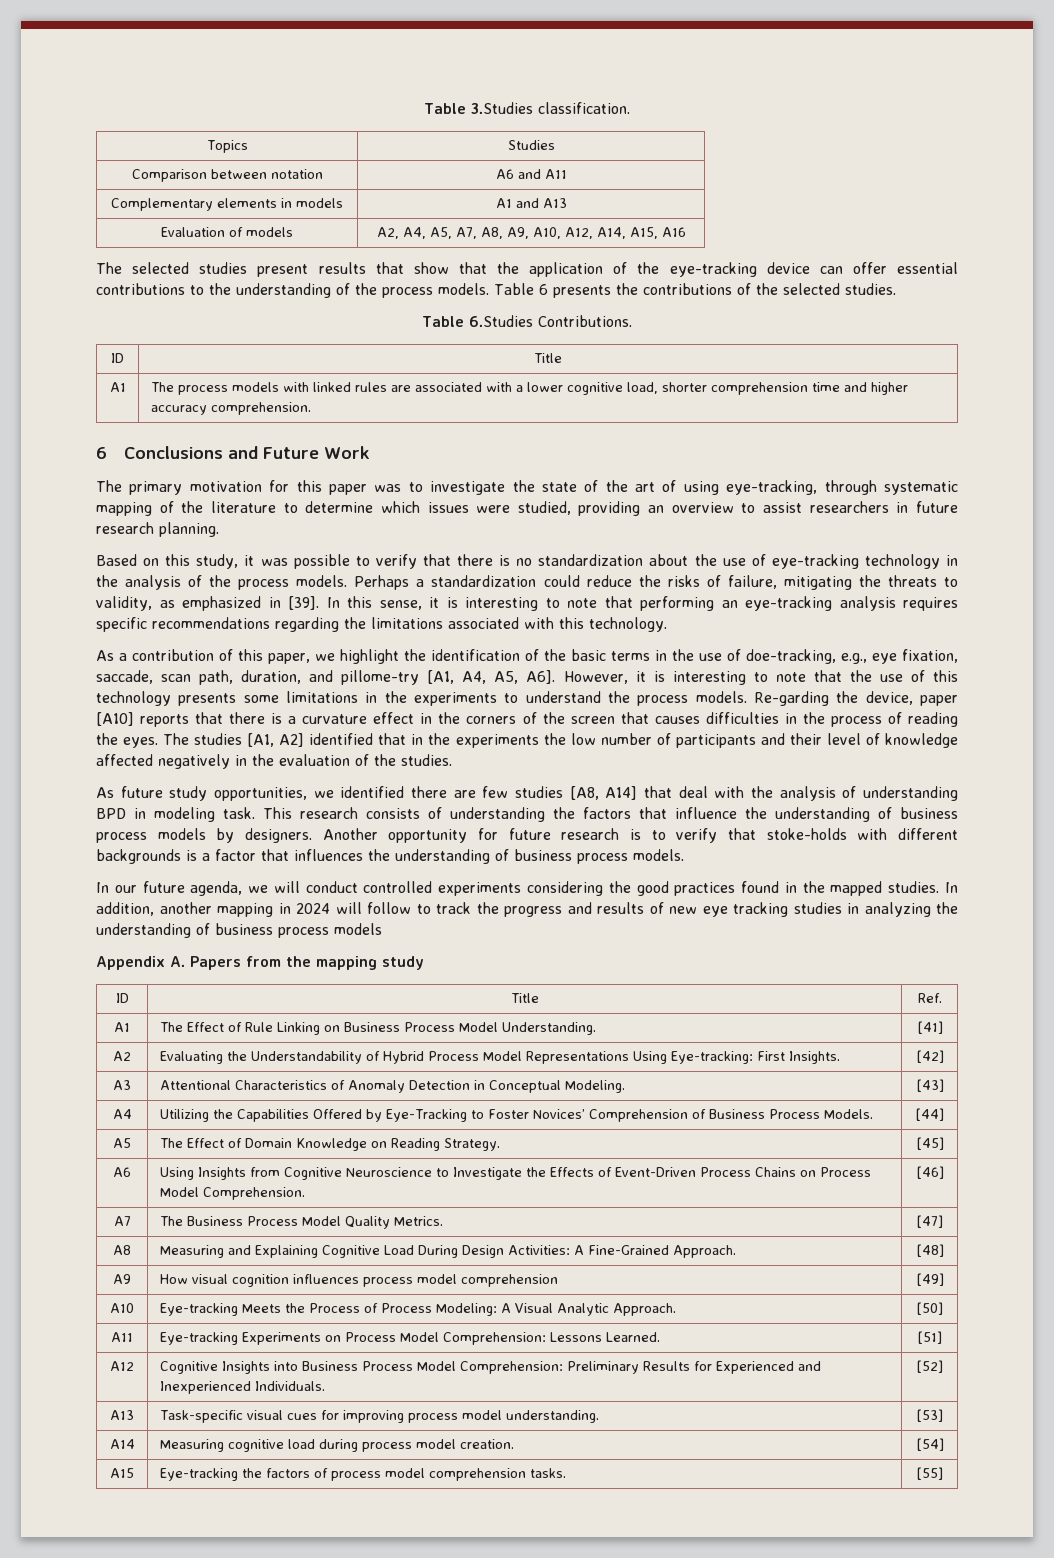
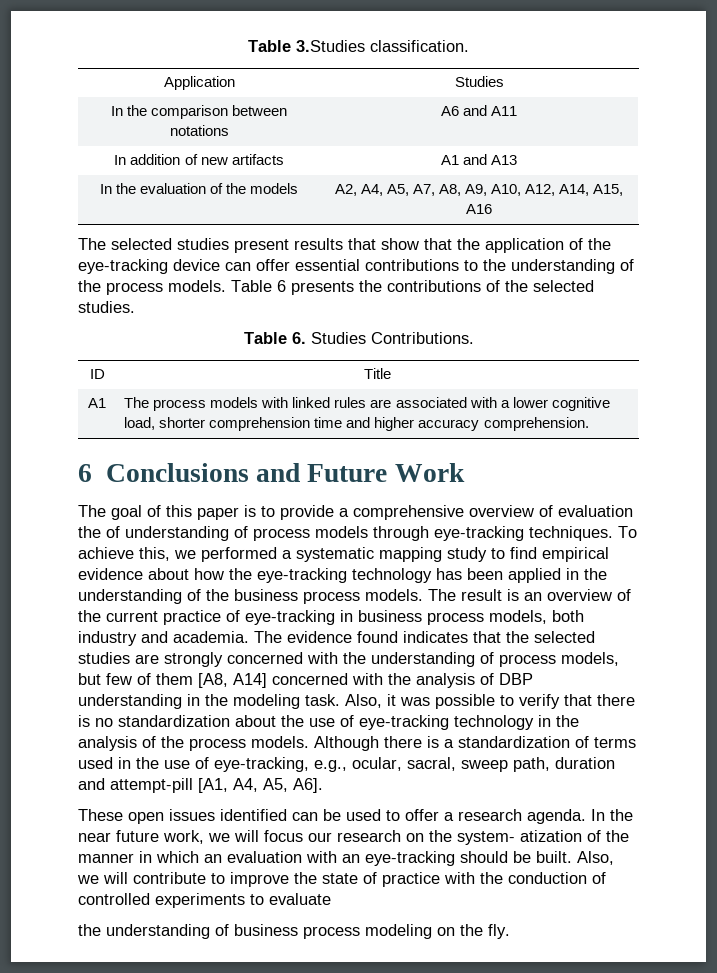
[206,140,248,153] Topics -> [163,76,235,90] Application
[131,169,323,182] [495,169,567,179] [111,198,343,211] [495,198,567,208] [161,227,243,237] Comparison between notation | A6 and A11 // Complementary elements in models | A1 and A13 // Evaluation of -> [110,105,288,119] [169,125,229,136] [440,105,518,116] [114,154,284,165] [440,154,518,165] [99,183,247,194] In the comparison between notations | A6 and A11 // In addition of new artifacts | A1 and A13 // In the evaluation of the
[468,315,533,327] 6.Studies -> [291,332,366,344] 6. Studies
[129,480,959,495] [96,501,958,516] [96,522,219,537] [96,554,239,569] primary motivation for this paper was to investigate the state of the art of using eye-tracking, through systematic mapping of the literature to determine which issues were studied, providing an overview to assist researchers in future research planning. // Based on this study, -> [111,505,633,520] [78,526,637,541] [78,547,609,562] [78,568,607,583] [78,589,631,604] [78,610,584,625] [78,631,595,646] [78,652,619,667] [78,673,533,688] [78,694,382,709] goal of this paper is to provide a comprehensive overview of evaluation the of understanding of process models through eye-tracking techniques. To achieve this, we performed a systematic mapping study to find empirical evidence about how the eye-tracking technology has been applied in the understanding of the business process models. The result is an overview of the current practice of eye-tracking in business process models, both industry and academia. The evidence found indicates that the selected studies are strongly concerned with the understanding of process models, but few of them [A8, A14] concerned with the analysis of DBP understanding in the modeling task. Also,
[354,575,958,590] [96,596,958,611] [96,617,667,632] [96,649,958,664] [96,670,958,685] [96,691,959,706] [96,712,958,727] [96,733,958,748] [96,754,452,769] [96,786,958,801] [96,807,958,822] [96,828,958,843] [96,849,684,864] [96,881,959,896] [96,902,958,917] [96,923,382,938] [96,956,424,970] [115,993,129,1003] [510,993,539,1003] [917,993,942,1003] [114,1022,130,1032] [159,1022,596,1035] [916,1021,943,1034] [113,1051,131,1061] [159,1051,840,1064] [915,1050,944,1063] [113,1080,131,1090] [159,1080,625,1093] [915,1079,944,1092] [112,1109,132,1119] [159,1109,873,1122] [915,1108,944,1121] [113,1138,131,1148] [159,1138,500,1151] [915,1137,944,1150] [113,1167,131,1177] [159,1167,871,1180] [159,1187,305,1200] [915,1166,944,1179] [113,1216,131,1226] [159,1216,443,1229] [916,1215,943,1228] [113,1245,131,1255] [159,1245,736,1258] [915,1244,944,1257] [113,1274,131,1284] [159,1274,558,1287] [915,1273,944,1286] [110,1303,134,1313] [159,1303,676,1316] [916,1302,943,1315] [111,1332,133,1342] [159,1332,660,1345] [917,1331,942,1344] [110,1361,134,1371] [159,1361,821,1374] [159,1381,325,1394] [916,1360,943,1373] [110,1410,134,1420] [159,1410,599,1423] [916,1409,943,1422] [109,1439,135,1449] [159,1439,514,1452] [915,1438,944,1451] [110,1468,134,1478] [159,1468,566,1481] [916,1467,943,1480] Perhaps a standardization could reduce the risks of failure, mitigating the threats to validity, as emphasized in [39]. In this sense, it is interesting to note that performing an eye-tracking analysis requires specific recommendations regarding the limitations associated with this technology. // As a contribution of this paper, we highlight the identification of the basic terms in the use of doe-tracking, e.g., eye fixation, saccade, scan path, duration, and pillome-try [A1, A4, A5, A6]. However, it is interesting to note that the use of this technology presents some limitations in the experiments to understand the process models. Re-garding the device, paper [A10] reports that there is a curvature effect in the corners of the screen that causes difficulties in the process of reading the eyes. The studies [A1, A2] identified that in the experiments the low number of participants and their level of knowledge affected negatively in the evaluation of the studies. // As future study opportunities, we identified there are few studies [A8, A14] that deal with the analysis of understanding BPD in modeling task. This research consists of understanding the factors that influence the understanding of business process models by designers. Another opportunity for future research is to verify that stoke-holds with different backgrounds is a factor that influences the understanding of business process models. // In our future agenda, we will conduct controlled experiments considering the good practices found in the mapped studies. In addition, another mapping in 2024 will follow to track the progress and results of new eye tracking studies in analyzing the understanding of business process models // Appendix A. Papers from the mapping study // ID | Title | Ref. // A1 | The Effect of Rule Linking on Business Process Model Understanding. | [41] // A2 | Evaluating the Understandability of Hybrid Process Model Representations Using Eye-tracking: First Insights. | [42] // A3 | Attentional Characteristics of Anomaly Detection in Conceptual Modeling. | [43] // A4 | Utilizing the Capabilities Offered by Eye-Tracking to Foster Novices’ Comprehension of Business Process Models. | [44] // A5 | The Effect of Domain Knowledge on Reading Strategy. | [45] // A6 | Using Insights from Cognitive Neuroscience to Investigate the Effects of Event-Driven Process Chains on Process Model Comprehension. | [46] // A7 | The Business Process Model Quality Metrics. | [47] // A8 | Measuring and Explaining Cognitive Load During Design Activities: A Fine-Grained Approach. | [48] // A9 | How visual cognition influences process model comprehension | [49] // A10 | Eye-tracking Meets the Process of Process Modeling: A Visual Analytic Approach. | [50] // A11 | Eye-tracking Experiments on Process Model Comprehension: Lessons Learned. | [51] // A12 | Cognitive Insights into Business Process Model Comprehension: Preliminary Results for Experienced and Inexperienced Individuals. | [52] // A13 | Task-specific visual cues for improving process model understanding. | [53] // A14 | Measuring cognitive load during process model creation. | [54] // A15 | Eye-tracking the factors of process model comprehension tasks. | [55] -> [314,736,636,751] [78,757,615,772] [78,778,323,793] [78,809,633,824] [78,830,629,845] [78,851,614,866] [77,872,606,887] [78,893,331,908] [78,924,510,939] Although there is a standardization of terms used in the use of eye-tracking, e.g., ocular, sacral, sweep path, duration and attempt-pill [A1, A4, A5, A6]. // These open issues identified can be used to offer a research agenda. In the near future work, we will focus our research on the system- atization of the manner in which an evaluation with an eye-tracking should be built. Also, we will contribute to improve the state of practice with the conduction of controlled experiments to evaluate // the understanding of business process modeling on the fly.

